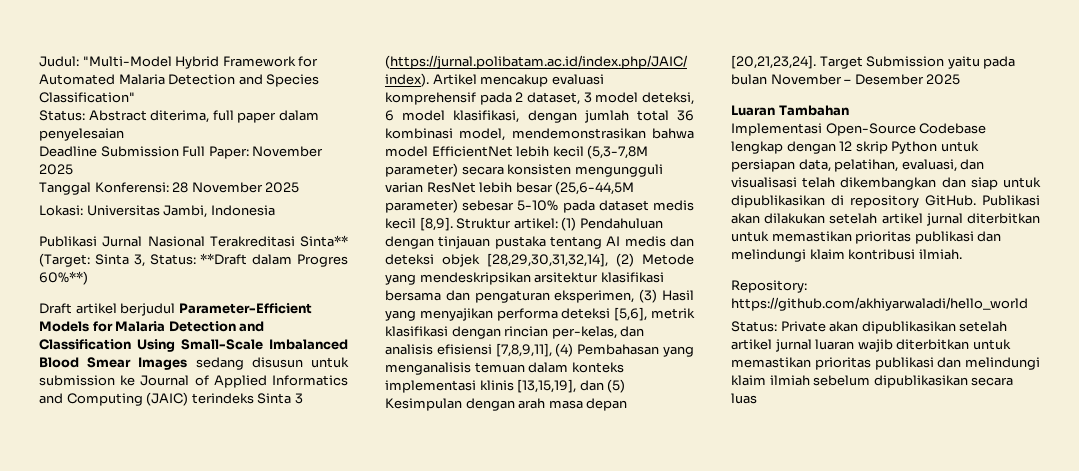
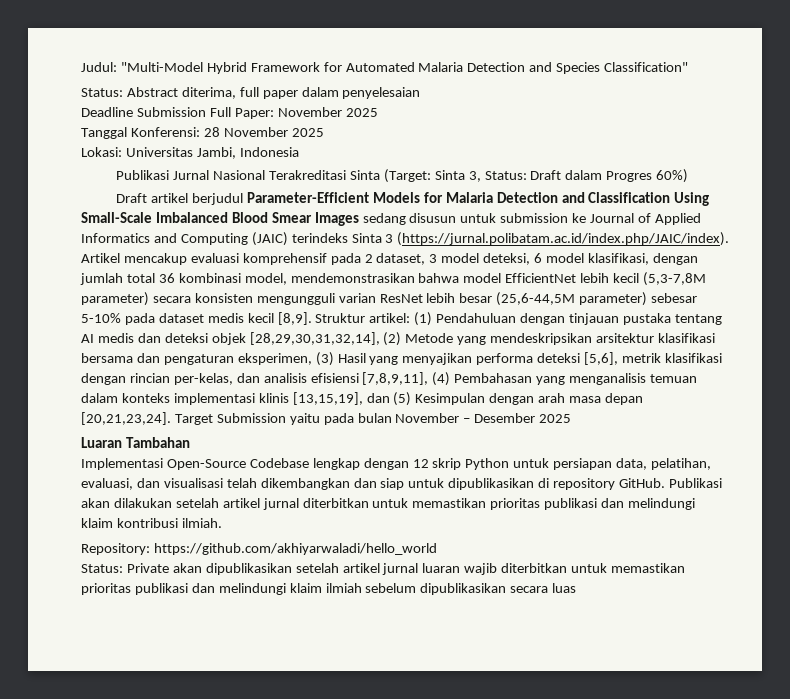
[300,235,348,247] Sinta** -> [349,170,380,180] Sinta
[200,253,248,265] **Draft -> [530,170,562,180] Draft
[39,271,88,285] 60%**) -> [656,169,689,183] 60%)

